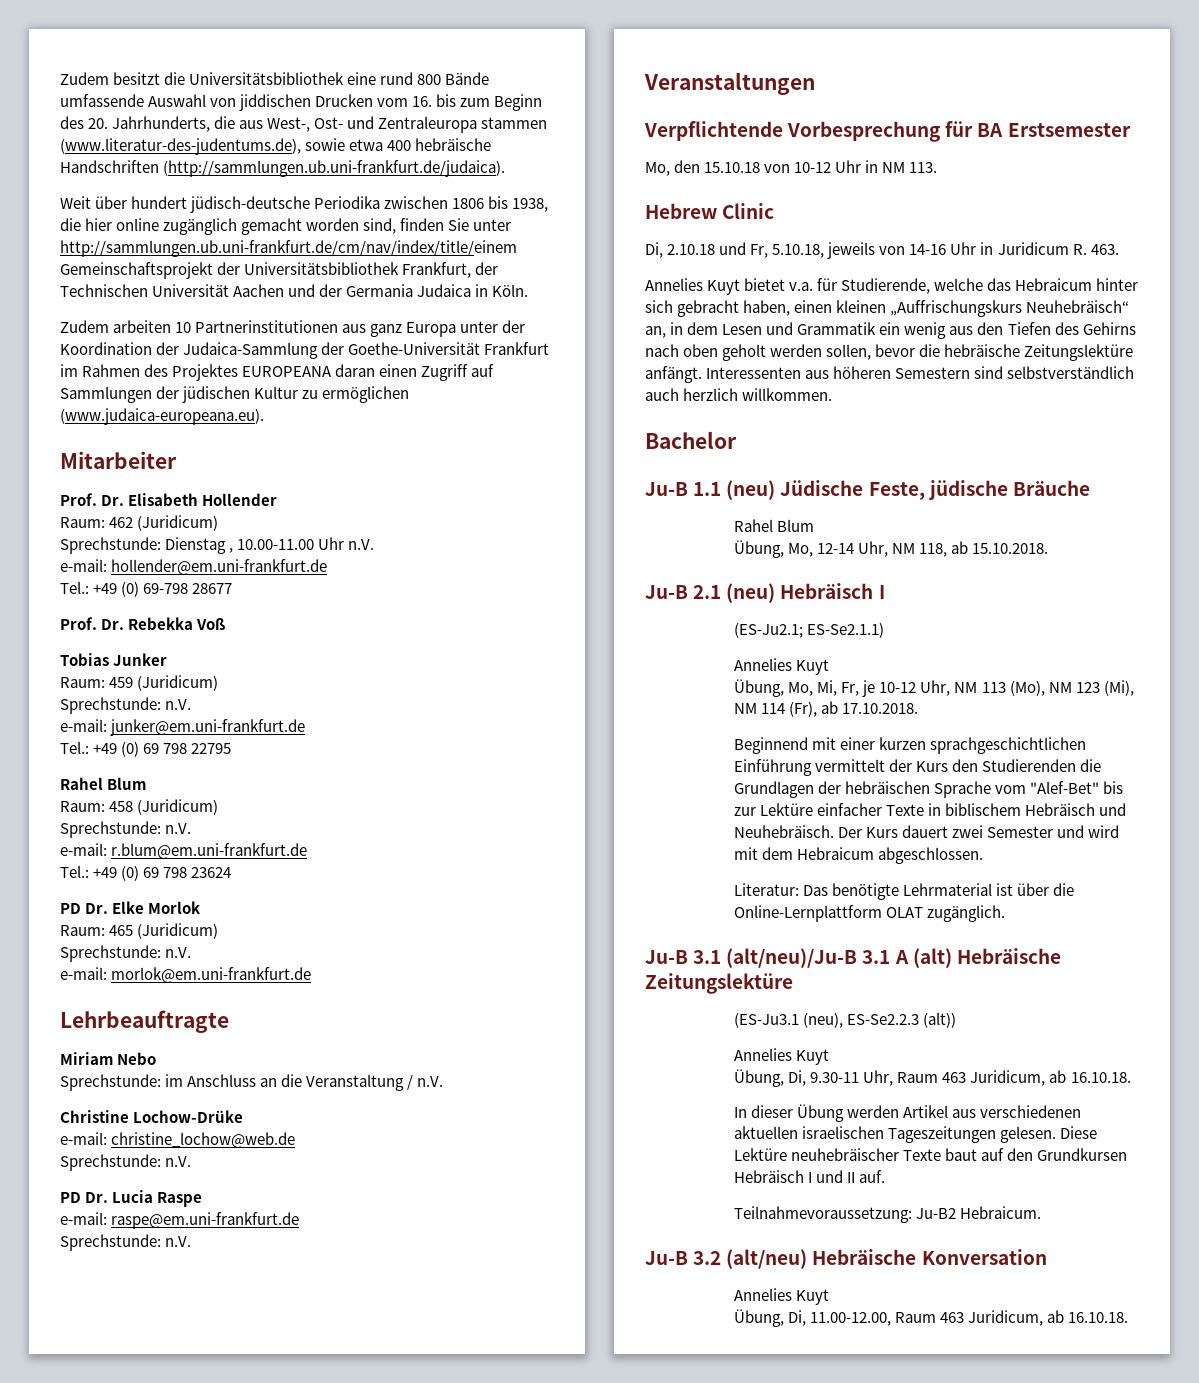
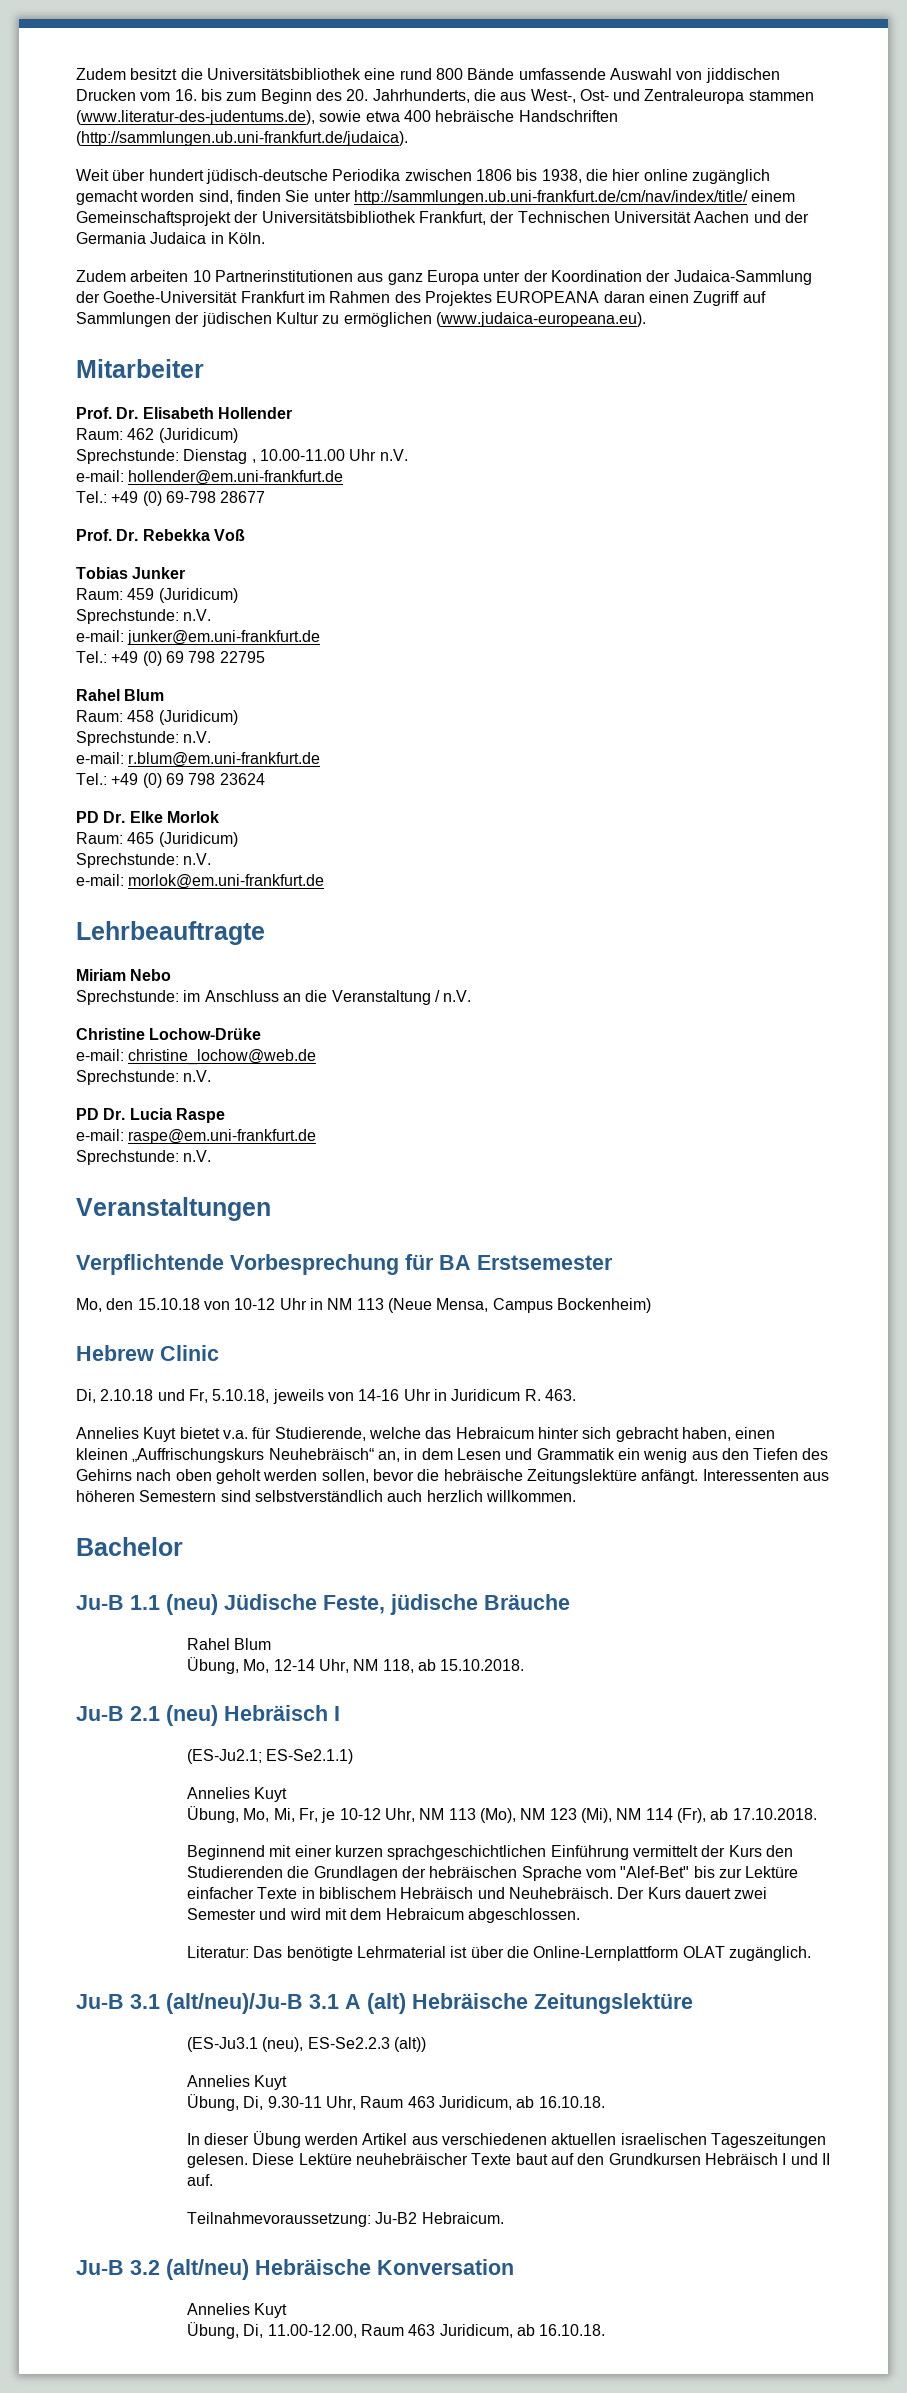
[60,240,517,257] http://sammlungen.ub.uni-frankfurt.de/cm/nav/index/title/einem -> [353,190,796,205] http://sammlungen.ub.uni-frankfurt.de/cm/nav/index/title/ einem
[909,162,938,173] 113. -> [356,1298,651,1313] 113 (Neue Mensa, Campus Bockenheim)

